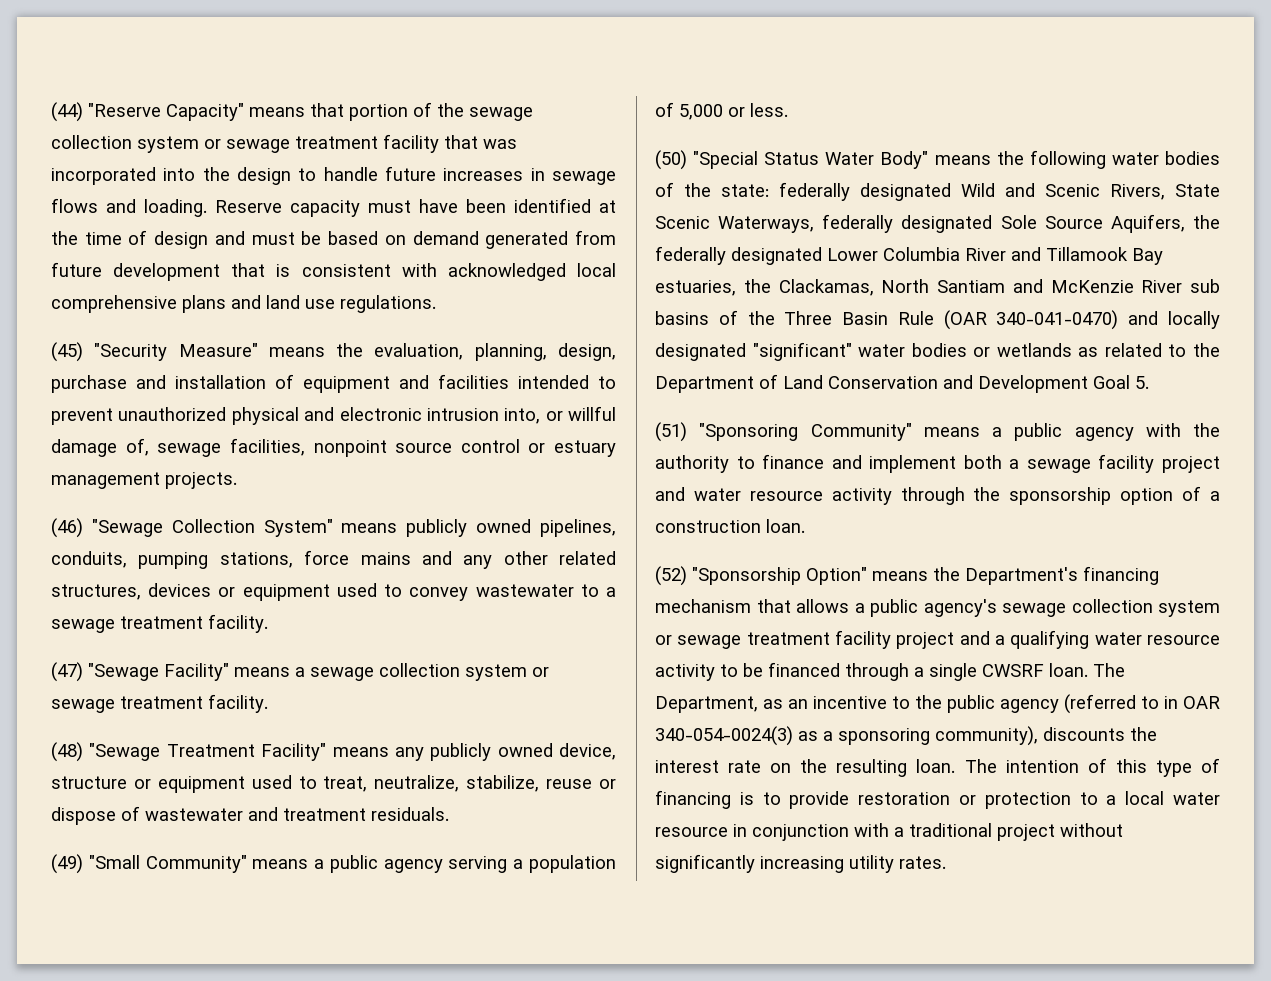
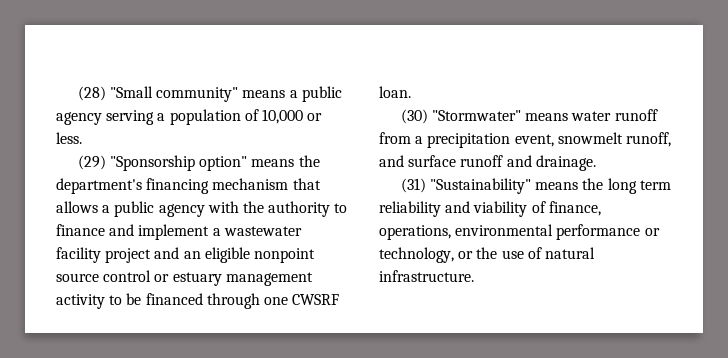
[51,102,533,122] [51,134,517,153] [51,166,616,185] [51,198,616,217] [51,230,617,249] [51,262,616,281] [51,295,436,313] [51,342,616,362] [51,374,616,393] [51,406,616,425] [51,438,616,457] [51,472,237,489] [51,518,616,538] [51,550,616,569] [51,583,616,601] [51,614,268,633] [51,662,549,682] [51,694,268,713] [51,742,616,762] [51,775,617,793] [51,806,449,825] [51,854,247,874] (44) "Reserve Capacity" means that portion of the sewage collection system or sewage treatment facility that was incorporated into the design to handle future increases in sewage flows and loading. Reserve capacity must have been identified at the time of design and must be based on demand generated from future development that is consistent with acknowledged local comprehensive plans and land use regulations. // (45) "Security Measure" means the evaluation, planning, design, purchase and installation of equipment and facilities intended to prevent unauthorized physical and electronic intrusion into, or willful damage of, sewage facilities, nonpoint source control or estuary management projects. // (46) "Sewage Collection System" means publicly owned pipelines, conduits, pumping stations, force mains and any other related structures, devices or equipment used to convey wastewater to a sewage treatment facility. // (47) "Sewage Facility" means a sewage collection system or sewage treatment facility. // (48) "Sewage Treatment Facility" means any publicly owned device, structure or equipment used to treat, neutralize, stabilize, reuse or dispose of wastewater and treatment residuals. // (49) "Small Community" -> [77,86,239,102] (28) "Small community"
[679,104,723,120] 5,000 -> [261,109,303,124] 10,000
[655,150,1220,170] [655,182,1220,201] [655,214,1220,233] [655,246,1163,265] [655,279,1220,296] [655,310,1220,330] [655,342,1220,361] [655,374,1149,393] [655,422,980,442] (50) "Special Status Water Body" means the following water bodies of the state: federally designated Wild and Scenic Rivers, State Scenic Waterways, federally designated Sole Source Aquifers, the federally designated Lower Columbia River and Tillamook Bay estuaries, the Clackamas, North Santiam and McKenzie River sub basins of the Three Basin Rule (OAR 340-041-0470) and locally designated "significant" water bodies or wetlands as related to the Department of Land Conservation and Development Goal 5. // (51) "Sponsoring Community" means -> [77,155,320,171] [56,178,321,194] [56,201,98,213] (29) "Sponsorship option" means the department's financing mechanism that allows
[963,454,1220,473] [655,486,1220,505] [655,519,805,533] [655,566,1159,586] [655,599,1220,617] [655,630,1220,649] both a sewage facility project and water resource activity through the sponsorship option of a construction loan. // (52) "Sponsorship Option" means the Department's financing mechanism that allows a public agency's sewage collection system or sewage treatment facility project and a qualifying water resource -> [212,226,302,236] [56,247,315,263] [56,270,313,286] a wastewater facility project and an eligible nonpoint source control or estuary management
[914,663,977,681] a single -> [263,297,288,305] one
[1093,663,1125,677] [655,694,1220,714] [655,726,1157,746] [655,758,1220,777] [655,790,1220,809] [655,823,1123,841] [655,854,946,873] The Department, as an incentive to the public agency (referred to in OAR 340-054-0024(3) as a sponsoring community), discounts the interest rate on the resulting loan. The intention of this type of financing is to provide restoration or protection to a local water resource in conjunction with a traditional project without significantly increasing utility rates. -> [400,109,658,124] [379,132,671,148] [379,155,596,171] [400,178,671,194] [379,201,601,217] [379,224,660,240] [379,247,595,263] [379,270,474,282] // (30) "Stormwater" means water runoff from a precipitation event, snowmelt runoff, and surface runoff and drainage. // (31) "Sustainability" means the long term reliability and viability of finance, operations, environmental performance or technology, or the use of natural infrastructure.

